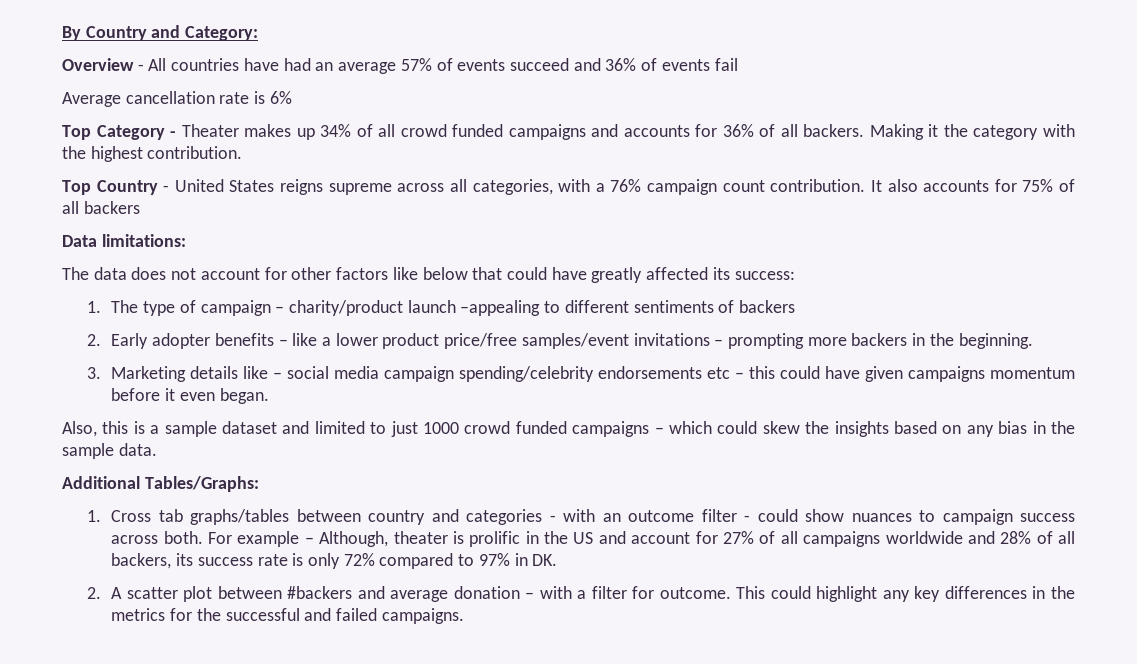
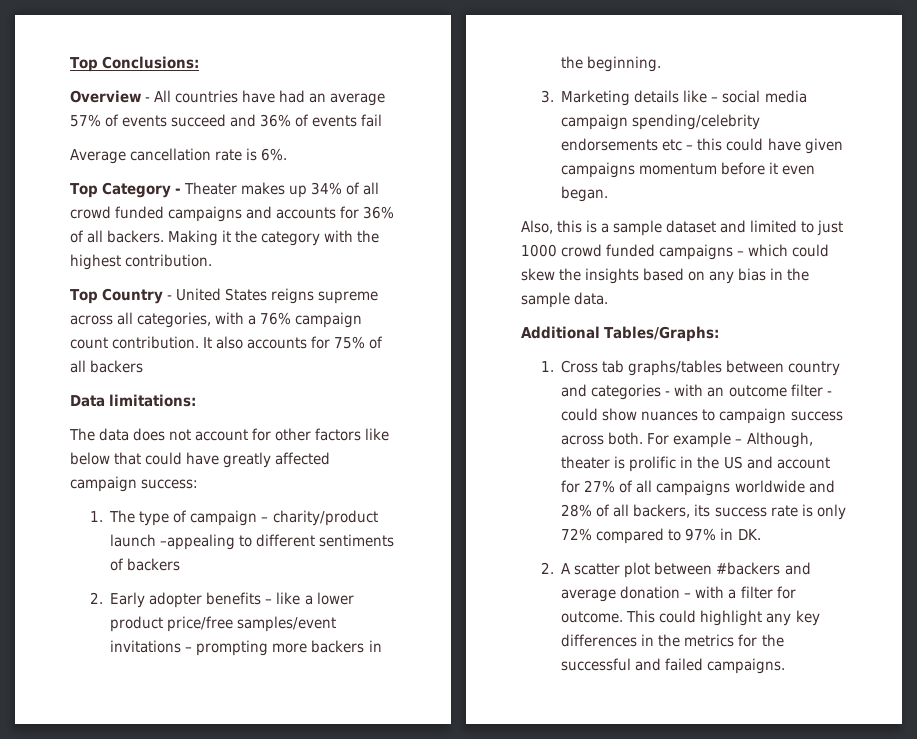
[62,25,259,41] By Country and Category: -> [70,56,200,72] Top Conclusions:
[269,91,292,104] 6% -> [261,148,288,161] 6%.
[712,267,730,280] its -> [70,476,137,492] campaign

